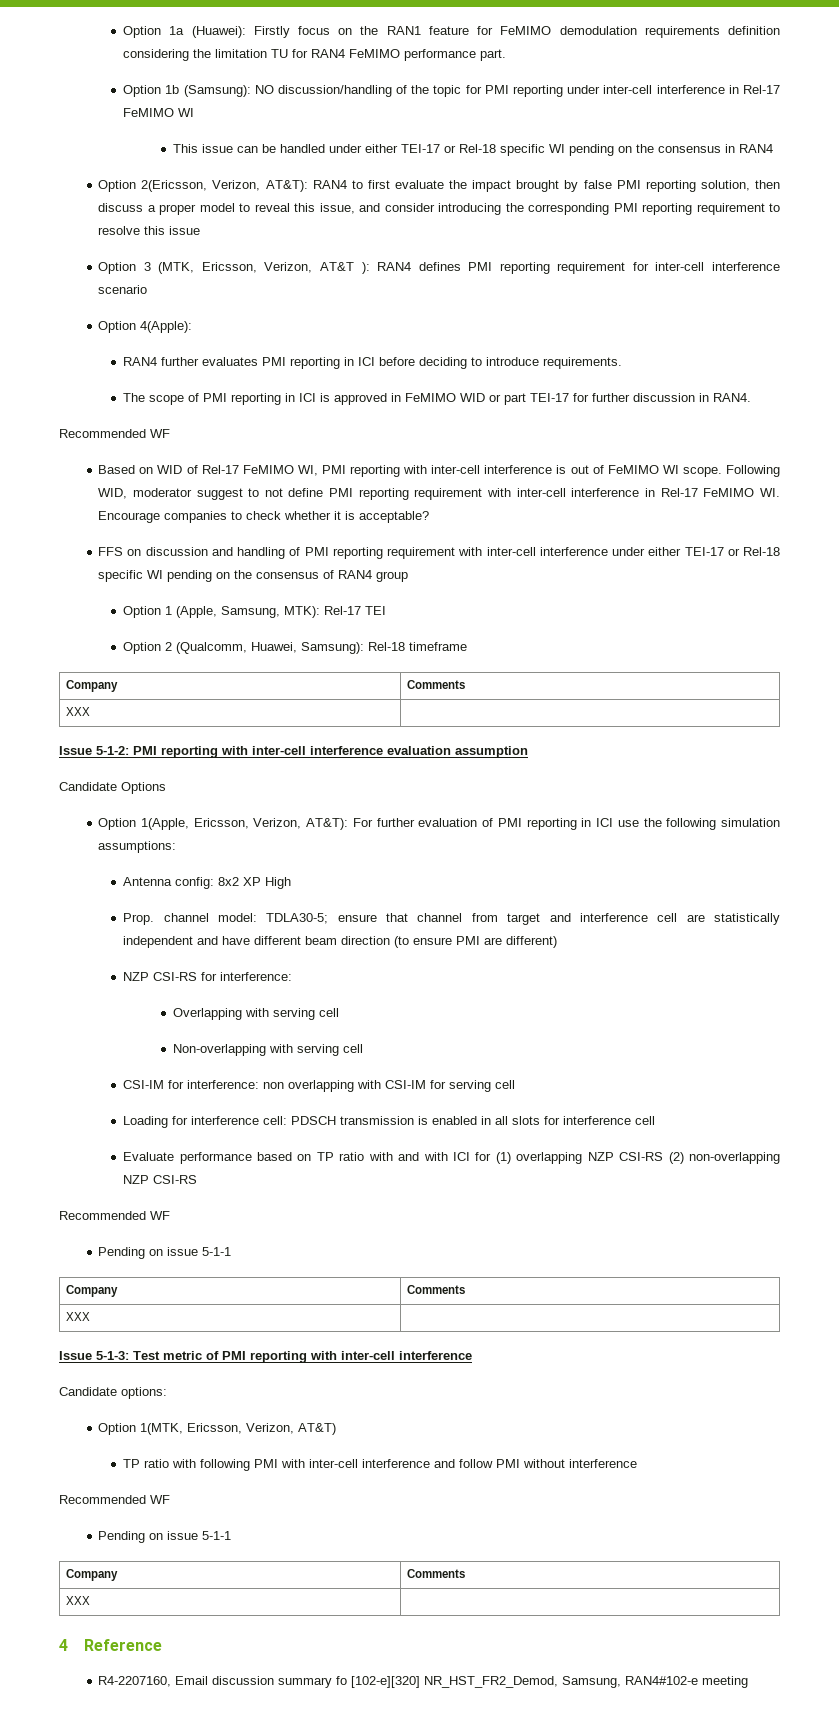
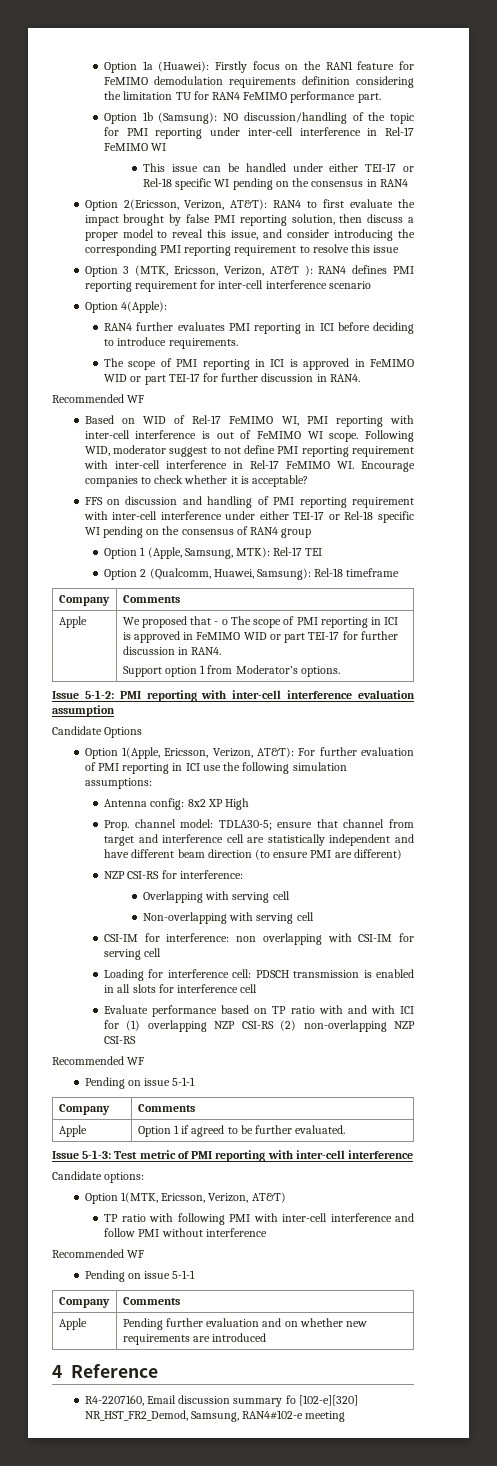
[65,707,90,716] XXX | -> [58,616,87,628] [122,616,399,628] [122,631,398,643] [122,646,222,655] [122,665,340,677] Apple | We proposed that - o The scope of PMI reporting in ICI is approved in FeMIMO WID or part TEI-17 for further discussion in RAN4. // Support option 1 from Moderator’s options.
[65,1312,90,1321] XXX | -> [58,1125,87,1137] [137,1125,346,1137] Apple | Option 1 if agreed to be further evaluated.
[65,1596,90,1605] XXX | -> [58,1318,87,1330] [122,1318,368,1330] [122,1333,267,1345] Apple | Pending further evaluation and on whether new requirements are introduced

